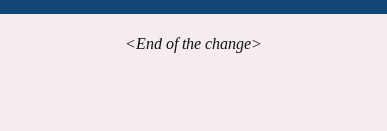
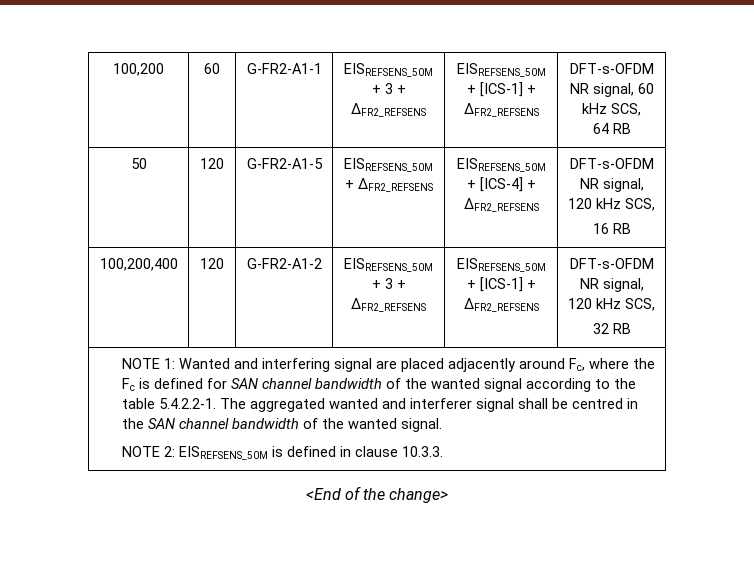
(124, 43) none -> [113,63,164,76] [204,63,220,74] [246,63,322,74] [344,63,433,77] [371,83,406,94] [351,103,426,117] [456,63,546,77] [466,82,536,97] [463,103,539,117] [569,63,654,74] [569,83,654,97] [582,103,641,116] [592,123,631,134] [130,158,147,169] [200,158,224,169] [246,158,323,169] [344,158,433,172] [344,178,433,192] [456,158,546,172] [466,177,536,192] [463,198,539,212] [569,158,654,169] [579,178,644,192] [568,198,655,211] [592,223,631,234] [99,258,178,271] [200,258,224,269] [246,258,322,269] [344,258,433,272] [371,278,406,289] [351,298,426,312] [456,258,546,272] [466,277,536,292] [463,298,539,312] [569,258,654,269] [579,278,644,292] [568,298,655,311] [592,323,631,334] [121,358,655,372] [121,378,636,392] [121,398,638,412] [121,418,442,432] [121,446,443,460] 100,200 | 60 | G-FR2-A1-1 | EISREFSENS_50M + 3 + ΔFR2_REFSENS | EISREFSENS_50M + [ICS-1] + ΔFR2_REFSENS | DFT-s-OFDM NR signal, 60 kHz SCS, // 64 RB // 50 | 120 | G-FR2-A1-5 | EISREFSENS_50M + ΔFR2_REFSENS | EISREFSENS_50M + [ICS-4] + ΔFR2_REFSENS | DFT-s-OFDM NR signal, 120 kHz SCS, // 16 RB // 100,200,400 | 120 | G-FR2-A1-2 | EISREFSENS_50M + 3 + ΔFR2_REFSENS | EISREFSENS_50M + [ICS-1] + ΔFR2_REFSENS | DFT-s-OFDM NR signal, 120 kHz SCS, // 32 RB // NOTE 1: Wanted and interfering signal are placed adjacently around Fc, where the Fc is defined for SAN channel bandwidth of the wanted signal according to the table 5.4.2.2-1. The aggregated wanted and interferer signal shall be centred in the SAN channel bandwidth of the wanted signal. // NOTE 2: EISREFSENS_50M is defined in clause 10.3.3. //

